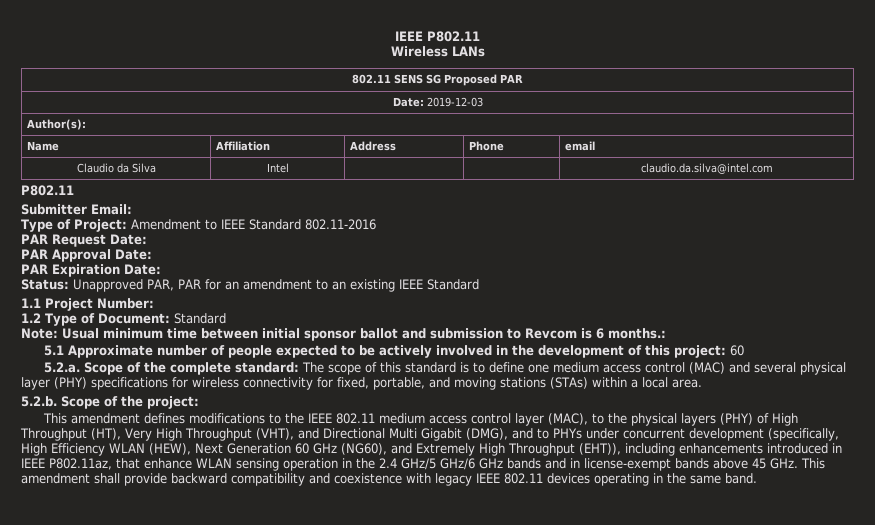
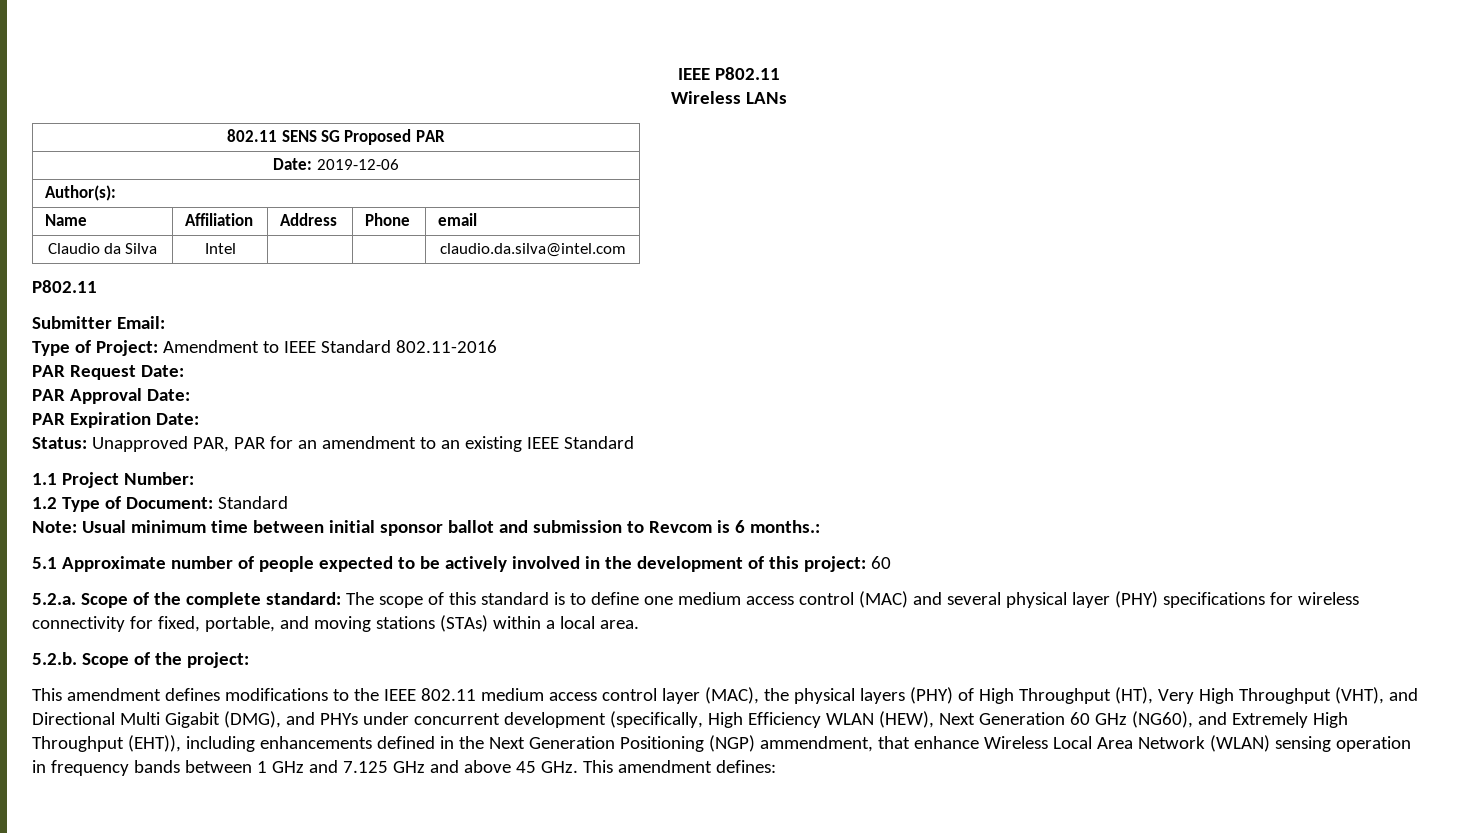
[426,97,483,107] 2019-12-03 -> [316,159,399,170] 2019-12-06
[591,413,604,424] to -> (759, 695) none
[537,428,549,439] to -> (315, 718) none
[767,443,842,454] [21,458,709,471] introduced in IEEE P802.11az, that enhance WLAN sensing operation in the 2.4 GHz/5 GHz/6 GHz bands and in license-exempt bands -> [376,735,1411,752] [32,760,459,776] defined in the Next Generation Positioning (NGP) ammendment, that enhance Wireless Local Area Network (WLAN) sensing operation in frequency bands between 1 GHz and 7.125 GHz and
[94,473,757,486] shall provide backward compatibility and coexistence with legacy IEEE 802.11 devices operating in the same band. -> [715,760,776,773] defines:

